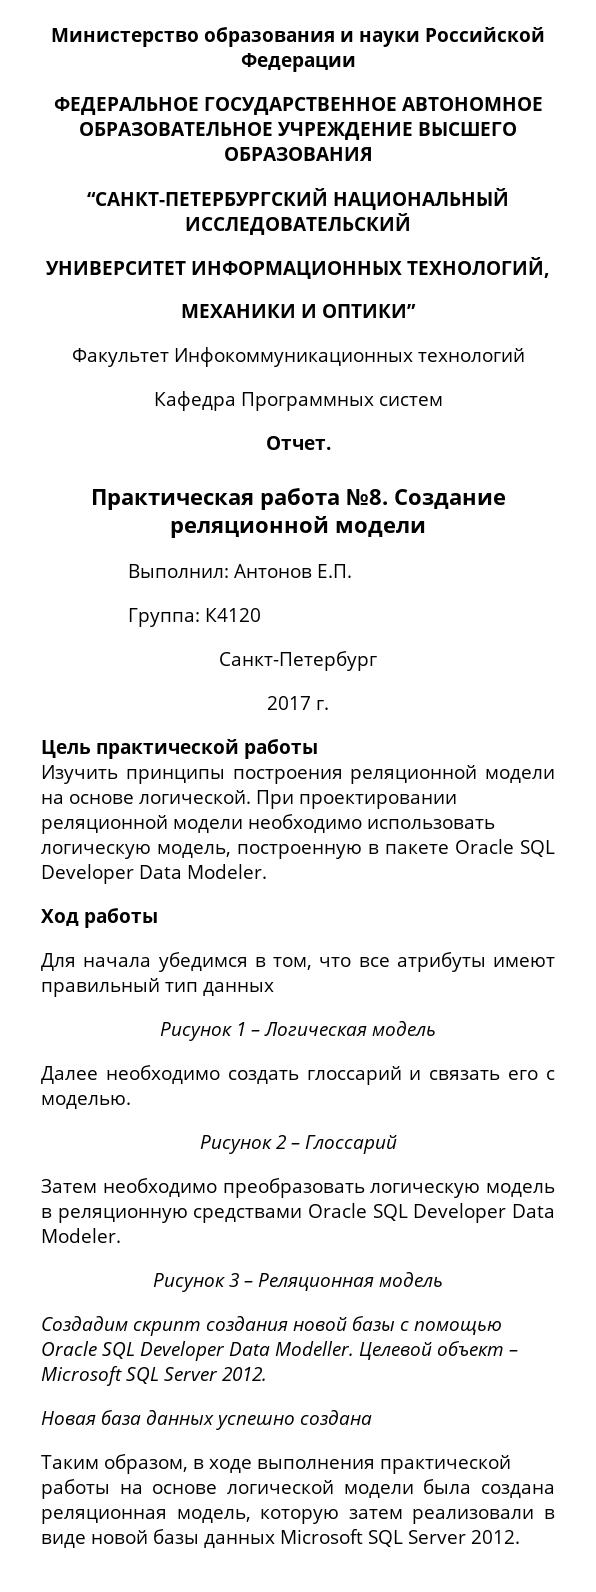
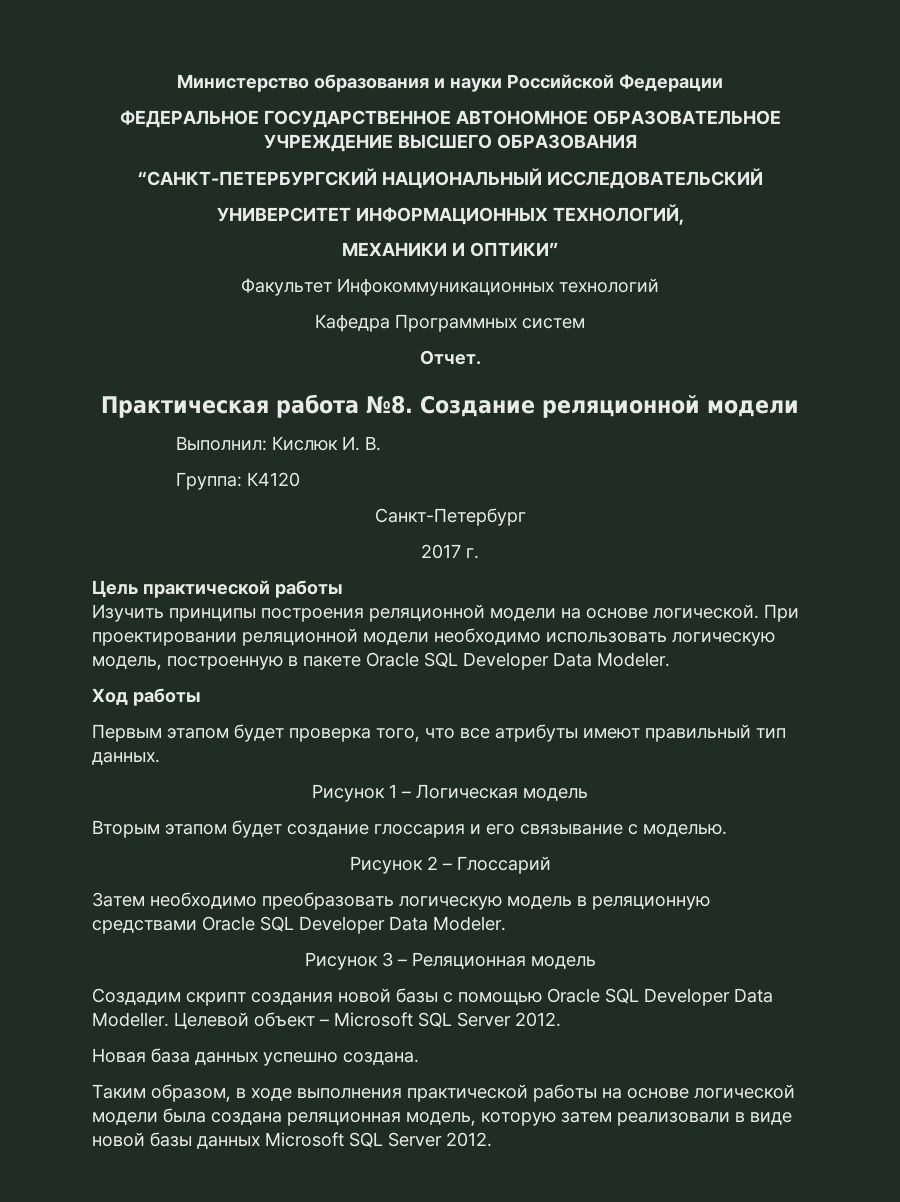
[234,564,353,578] Антонов Е.П. -> [272,436,382,451] Кислюк И. В.
[41,952,312,972] Для начала убедимся в том, -> [92,724,420,742] Первым этапом будет проверка того,
[203,982,274,996] данных -> [92,752,160,765] данных.
[41,1065,539,1085] Далее необходимо создать глоссарий и связать его -> [92,820,623,838] Вторым этапом будет создание глоссария и его связывание
[300,1410,372,1425] создана -> [343,1052,419,1065] создана.

